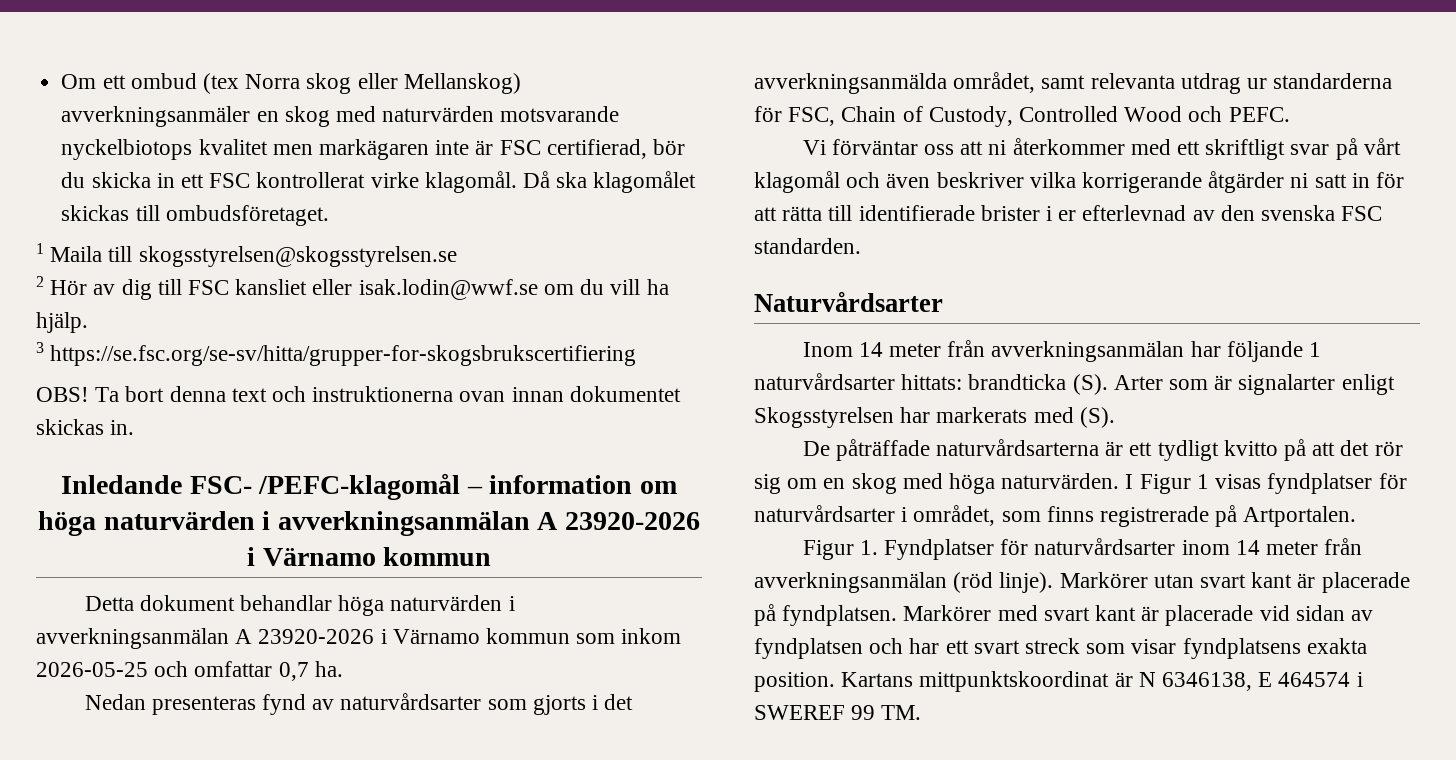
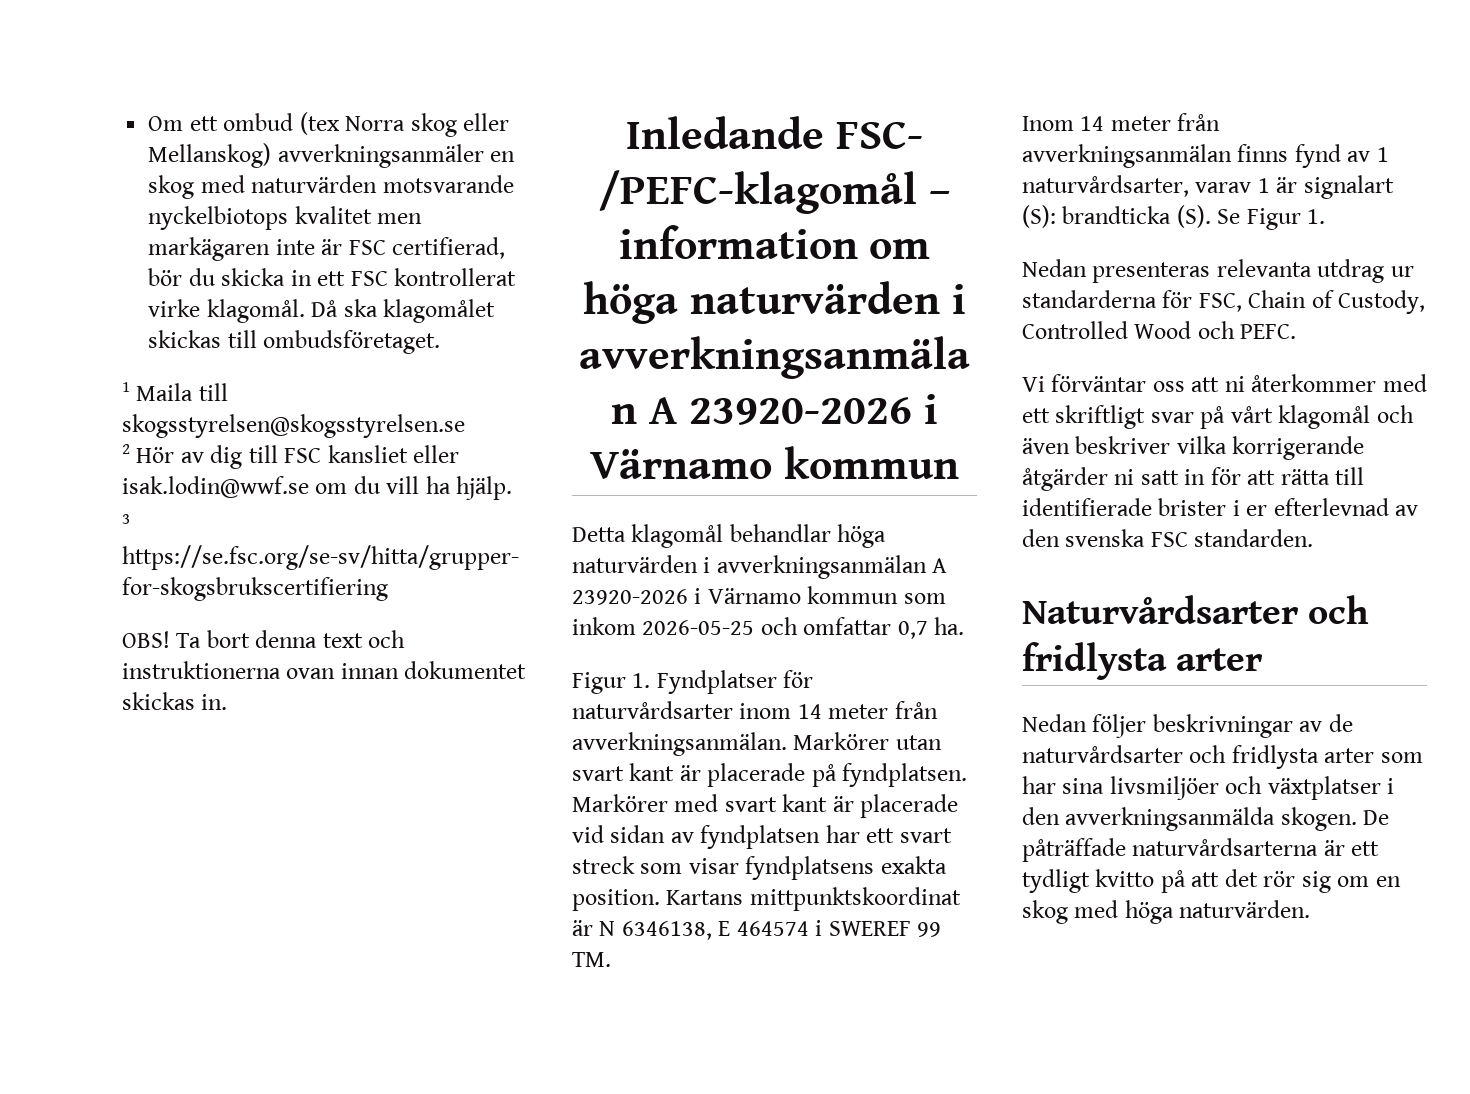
[139,595,235,611] dokument -> [631,524,724,548] klagomål
[84,693,634,715] [754,72,1086,94] Nedan presenteras fynd av naturvårdsarter som gjorts i det avverkningsanmälda området, samt -> [572,670,814,694] [572,701,938,719] [572,732,942,756] [572,763,968,787] [572,794,959,818] [572,825,952,849] [572,856,947,880] [572,887,961,911] [572,920,942,940] [572,952,611,967] [1022,113,1221,131] [1022,144,1389,168] [1022,175,1394,199] [1022,205,1326,230] [1022,259,1211,283] Figur 1. Fyndplatser för naturvårdsarter inom 14 meter från avverkningsanmälan. Markörer utan svart kant är placerade på fyndplatsen. Markörer med svart kant är placerade vid sidan av fyndplatsen har ett svart streck som visar fyndplatsens exakta position. Kartans mittpunktskoordinat är N 6346138, E 464574 i SWEREF 99 TM. // Inom 14 meter från avverkningsanmälan finns fynd av 1 naturvårdsarter, varav 1 är signalart (S): brandticka (S). Se Figur 1. // Nedan presenteras
[802,340,1322,362] [754,373,1395,395] [754,407,1115,428] // Inom 14 meter från avverkningsanmälan har följande 1 naturvårdsarter hittats: brandticka (S). Arter som är signalarter enligt Skogsstyrelsen har markerats med (S). // -> [1308,595,1370,624] [1022,642,1263,680] [1022,714,1353,738] [1022,745,1423,769] [1022,776,1395,800] [1022,807,1357,831] och fridlysta arter // Nedan följer beskrivningar av de naturvårdsarter och fridlysta arter som har sina livsmiljöer och växtplatser i den avverkningsanmälda skogen.
[1125,473,1407,494] [754,505,1357,527] [802,538,1363,560] [754,572,1410,593] [754,604,1374,626] [754,638,1367,659] [754,671,1363,692] [754,705,922,720] I Figur 1 visas fyndplatser för naturvårdsarter i området, som finns registrerade på Artportalen. // Figur 1. Fyndplatser för naturvårdsarter inom 14 meter från avverkningsanmälan (röd linje). Markörer utan svart kant är placerade på fyndplatsen. Markörer med svart kant är placerade vid sidan av fyndplatsen och har ett svart streck som visar fyndplatsens exakta position. Kartans mittpunktskoordinat är N 6346138, E 464574 i SWEREF 99 TM. -> (1311, 909) none

